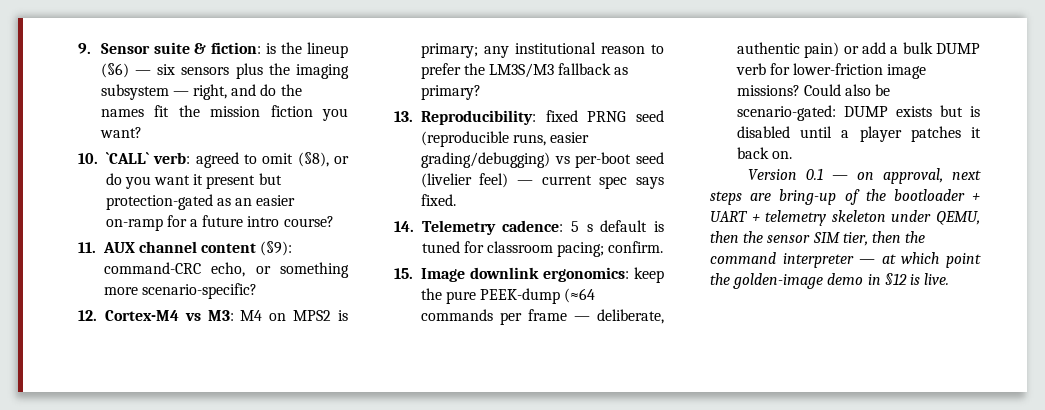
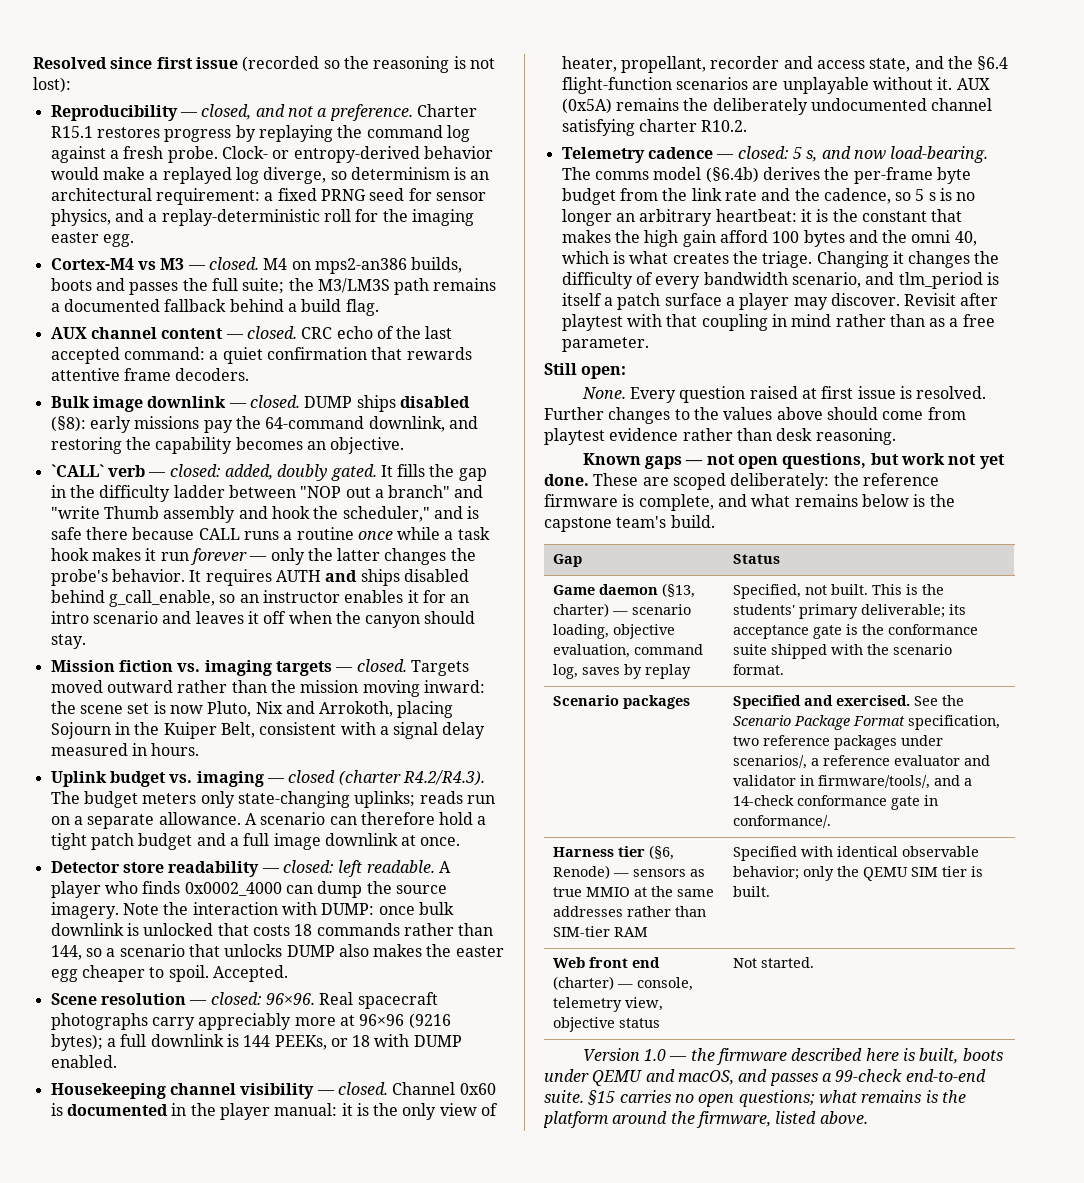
[78,42,348,58] [100,63,349,79] [100,84,302,100] [100,105,348,121] [99,127,142,138] [78,152,349,168] [105,173,282,189] [105,194,296,210] [105,215,334,231] [78,241,293,256] [103,262,349,278] [103,283,257,299] [78,310,348,321] [420,42,664,58] [420,63,629,79] [420,85,481,100] [394,110,664,125] [420,131,590,147] [420,152,664,168] [420,173,664,189] [420,194,456,206] [394,220,664,235] [421,241,664,257] [394,267,664,283] [420,288,596,304] [420,309,664,325] [736,42,980,58] [735,63,927,79] [736,84,891,96] [736,105,980,121] [736,126,981,142] [736,147,792,159] [747,168,981,184] [710,189,980,205] [710,210,980,226] [710,231,926,246] [710,252,981,268] [710,273,950,289] 9. Sensor suite & fiction: is the lineup (§6) — six sensors plus the imaging subsystem — right, and do the names fit the mission fiction you want? // 10. `CALL` verb: agreed to omit (§8), or do you want it present but protection-gated as an easier on-ramp for a future intro course? // 11. AUX channel content (§9): command-CRC echo, or something more scenario-specific? // 12. Cortex-M4 vs M3: M4 on MPS2 is primary; any institutional reason to prefer the LM3S/M3 fallback as primary? // 13. Reproducibility: fixed PRNG seed (reproducible runs, easier grading/debugging) vs per-boot seed (livelier feel) — current spec says fixed. // 14. Telemetry cadence: 5 s default is tuned for classroom pacing; confirm. // 15. Image downlink ergonomics: keep the pure PEEK-dump (≈64 commands per frame — deliberate, authentic pain) or add a bulk DUMP verb for lower-friction image missions? Could also be scenario-gated: DUMP exists but is disabled until a player patches it back on. // Version 0.1 — on approval, next steps are bring-up of the bootloader + UART + telemetry skeleton under QEMU, then the sensor SIM tier, then the command interpreter — at which point the golden-image demo in §12 is live. -> [33,56,495,73] [33,77,71,93] [50,104,477,121] [50,125,470,142] [50,146,493,163] [50,167,490,184] [50,188,486,205] [50,209,474,226] [50,232,134,247] [50,257,463,274] [50,278,497,295] [50,299,379,316] [50,326,453,339] [50,347,472,364] [50,368,250,381] [50,395,470,412] [50,416,478,433] [50,437,405,454] [50,464,487,481] [50,485,484,502] [50,506,480,523] [50,527,490,540] [50,548,476,565] [50,569,469,586] [50,590,470,607] [50,611,476,628] [50,634,86,649] [50,659,469,676] [50,680,485,697] [50,701,454,718] [50,722,486,739] [50,743,200,756] [50,770,485,787] [50,791,495,808] [50,812,487,829] [50,833,461,850] [50,860,451,877] [50,881,447,898] [50,902,454,919] [50,923,494,936] [50,944,504,960] [50,965,288,982] [50,992,438,1009] [50,1013,451,1030] [50,1034,462,1051] [50,1055,117,1068] [50,1082,496,1099] [50,1103,499,1120] [561,56,1009,73] [561,77,990,94] [561,98,993,115] [561,119,748,136] [561,146,989,163] [561,167,971,184] [561,188,976,205] [561,209,963,226] [561,230,977,247] [561,251,1000,268] [561,272,999,289] [561,293,999,310] [561,314,995,331] [561,337,649,352] [544,363,627,379] [581,386,987,403] [544,407,966,424] [544,428,896,445] [582,453,1005,469] [544,473,939,490] [544,494,955,511] [544,515,715,532] [552,554,582,567] [732,554,780,564] [552,583,695,598] [552,603,691,617] [552,624,675,639] [552,644,703,658] [552,664,691,679] [732,584,944,599] [732,604,966,619] [732,624,978,639] [732,644,952,659] [732,664,784,675] [552,695,690,709] [732,695,964,709] [732,715,1000,730] [732,735,943,750] [732,755,990,769] [732,775,972,789] [732,795,938,810] [732,815,831,828] [552,845,674,860] [552,865,705,879] [552,886,714,897] [552,906,706,917] [552,926,648,937] [732,846,979,861] [732,866,983,881] [732,886,770,897] [552,957,660,968] [552,976,693,991] [552,997,663,1012] [552,1017,660,1032] [732,957,814,968] [582,1048,1003,1065] [544,1069,986,1086] [544,1090,966,1107] [543,1111,868,1128] Resolved since first issue (recorded so the reasoning is not lost): // Reproducibility — closed, and not a preference. Charter R15.1 restores progress by replaying the command log against a fresh probe. Clock- or entropy-derived behavior would make a replayed log diverge, so determinism is an architectural requirement: a fixed PRNG seed for sensor physics, and a replay-deterministic roll for the imaging easter egg. // Cortex-M4 vs M3 — closed. M4 on mps2-an386 builds, boots and passes the full suite; the M3/LM3S path remains a documented fallback behind a build flag. // AUX channel content — closed. CRC echo of the last accepted command: a quiet confirmation that rewards attentive frame decoders. // Bulk image downlink — closed. DUMP ships disabled (§8): early missions pay the 64-command downlink, and restoring the capability becomes an objective. // `CALL` verb — closed: added, doubly gated. It fills the gap in the difficulty ladder between "NOP out a branch" and "write Thumb assembly and hook the scheduler," and is safe there because CALL runs a routine once while a task hook makes it run forever — only the latter changes the probe's behavior. It requires AUTH and ships disabled behind g_call_enable, so an instructor enables it for an intro scenario and leaves it off when the canyon should stay. // Mission fiction vs. imaging targets — closed. Targets moved outward rather than the mission moving inward: the scene set is now Pluto, Nix and Arrokoth, placing Sojourn in the Kuiper Belt, consistent with a signal delay measured in hours. // Uplink budget vs. imaging — closed (charter R4.2/R4.3). The budget meters only state-changing uplinks; reads run on a separate allowance. A scenario can therefore hold a tight patch budget and a full image downlink at once. // Detector store readability — closed: left readable. A player who finds 0x0002_4000 can dump the source imagery. Note the interaction with DUMP: once bulk downlink is unlocked that costs 18 commands rather than 144, so a scenario that unlocks DUMP also makes the easter egg cheaper to spoil. Accepted. // Scene resolution — closed: 96×96. Real spacecraft photographs carry appreciably more at 96×96 (9216 bytes); a full downlink is 144 PEEKs, or 18 with DUMP enabled. // Housekeeping channel visibility — closed. Channel 0x60 is documented in the player manual: it is the only view of heater, propellant, recorder and access state, and the §6.4 flight-function scenarios are unplayable without it. AUX (0x5A) remains the deliberately undocumented channel satisfying charter R10.2. // Telemetry cadence — closed: 5 s, and now load-bearing. The comms model (§6.4b) derives the per-frame byte budget from the link rate and the cadence, so 5 s is no longer an arbitrary heartbeat: it is the constant that makes the high gain afford 100 bytes and the omni 40, which is what creates the triage. Changing it changes the difficulty of every bandwidth scenario, and tlm_period is itself a patch surface a player may discover. Revisit after playtest with that coupling in mind rather than as a free parameter. // Still open: // None. Every question raised at first issue is resolved. Further changes to the values above should come from playtest evidence rather than desk reasoning. // Known gaps — not open questions, but work not yet done. These are scoped deliberately: the reference firmware is complete, and what remains below is the capstone team's build. // Gap | Status // Game daemon (§13, charter) — scenario loading, objective evaluation, command log, saves by replay | Specified, not built. This is the students' primary deliverable; its acceptance gate is the conformance suite shipped with the scenario format. // Scenario packages | Specified and exercised. See the Scenario Package Format specification, two reference packages under scenarios/, a reference evaluator and validator in firmware/tools/, and a 14-check conformance gate in conformance/. // Harness tier (§6, Renode) — sensors as true MMIO at the same addresses rather than SIM-tier RAM | Specified with identical observable behavior; only the QEMU SIM tier is built. // Web front end (charter) — console, telemetry view, objective status | Not started. // Version 1.0 — the firmware described here is built, boots under QEMU and macOS, and passes a 99-check end-to-end suite. §15 carries no open questions; what remains is the platform around the firmware, listed above.

